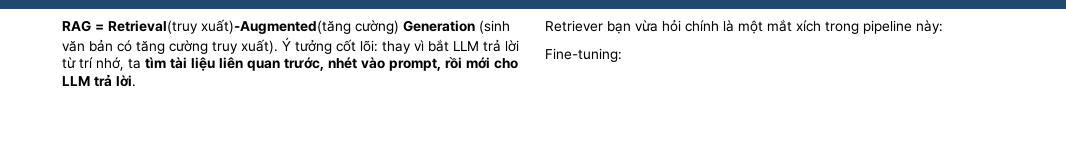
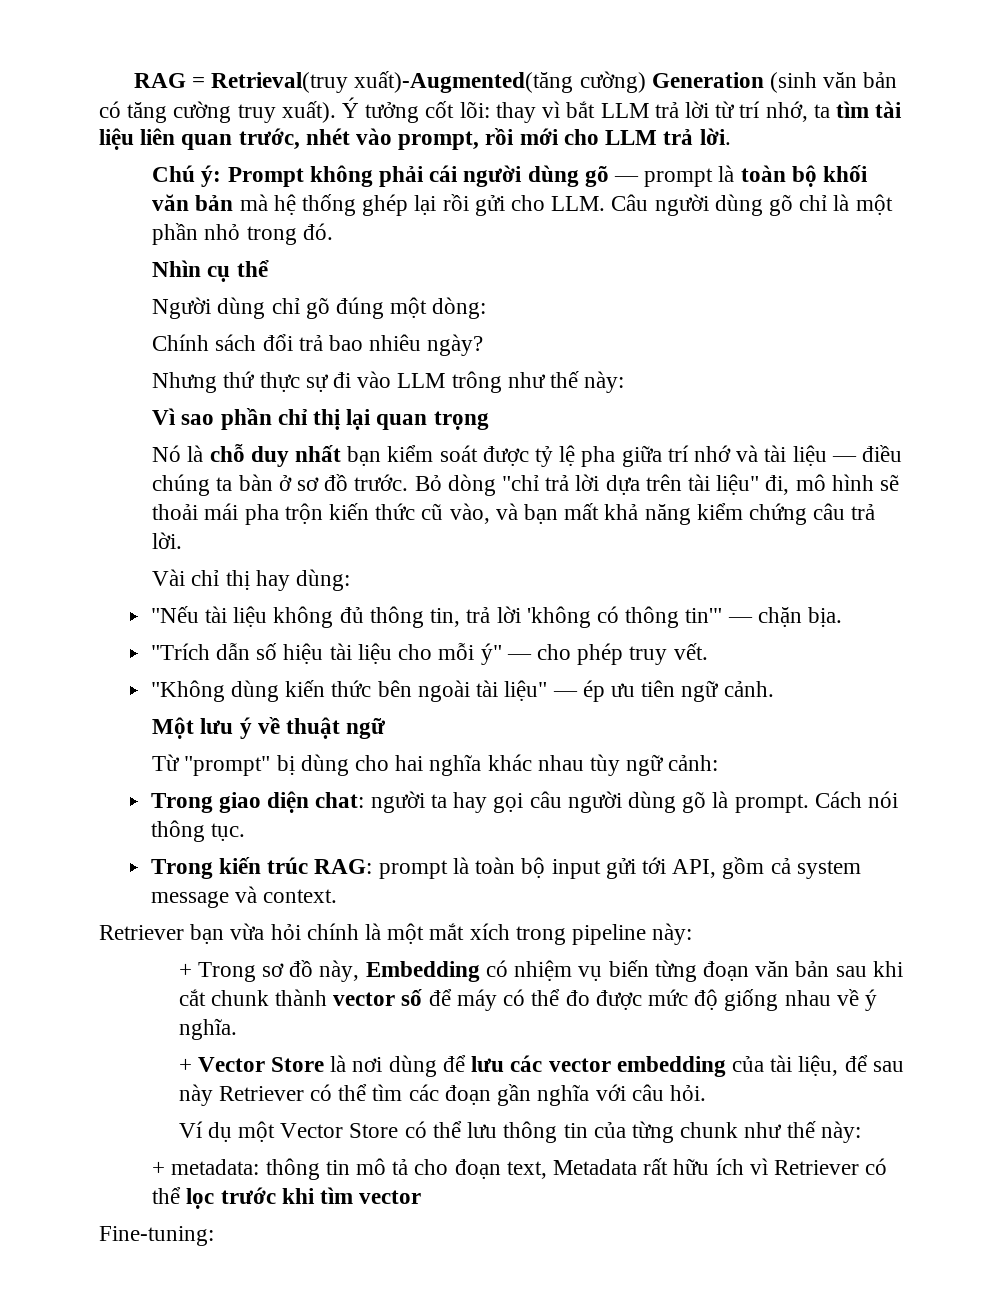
(136, 81) none -> [152,165,869,187] [152,194,893,216] [152,223,333,245] [152,260,269,282] [152,297,487,319] [152,334,484,356] [152,371,625,393] [152,408,489,430] [152,444,903,467] [152,474,900,496] [152,503,876,525] [152,532,183,549] [152,569,350,591] [150,606,842,628] [150,643,708,665] [150,680,774,702] [152,717,387,739] [152,754,719,776] [150,791,898,813] [150,820,246,842] [150,857,861,879] [150,886,338,908] // Chú ý: Prompt không phải cái người dùng gõ — prompt là toàn bộ khối văn bản mà hệ thống ghép lại rồi gửi cho LLM. Câu người dùng gõ chỉ là một phần nhỏ trong đó. // Nhìn cụ thể // Người dùng chỉ gõ đúng một dòng: // Chính sách đổi trả bao nhiêu ngày? // Nhưng thứ thực sự đi vào LLM trông như thế này: // Vì sao phần chỉ thị lại quan trọng // Nó là chỗ duy nhất bạn kiểm soát được tỷ lệ pha giữa trí nhớ và tài liệu — điều chúng ta bàn ở sơ đồ trước. Bỏ dòng "chỉ trả lời dựa trên tài liệu" đi, mô hình sẽ thoải mái pha trộn kiến thức cũ vào, và bạn mất khả năng kiểm chứng câu trả lời. // Vài chỉ thị hay dùng: // "Nếu tài liệu không đủ thông tin, trả lời 'không có thông tin'" — chặn bịa. // "Trích dẫn số hiệu tài liệu cho mỗi ý" — cho phép truy vết. // "Không dùng kiến thức bên ngoài tài liệu" — ép ưu tiên ngữ cảnh. // Một lưu ý về thuật ngữ // Từ "prompt" bị dùng cho hai nghĩa khác nhau tùy ngữ cảnh: // Trong giao diện chat: người ta hay gọi câu người dùng gõ là prompt. Cách nói thông tục. // Trong kiến trúc RAG: prompt là toàn bộ input gửi tới API, gồm cả system message và context.
(943, 27) none -> [178,960,903,982] [178,989,878,1011] [178,1018,237,1040] [178,1055,904,1077] [178,1084,706,1106] [178,1121,861,1143] [152,1158,888,1180] [152,1187,422,1209] // + Trong sơ đồ này, Embedding có nhiệm vụ biến từng đoạn văn bản sau khi cắt chunk thành vector số để máy có thể đo được mức độ giống nhau về ý nghĩa. // + Vector Store là nơi dùng để lưu các vector embedding của tài liệu, để sau này Retriever có thể tìm các đoạn gần nghĩa với câu hỏi. // Ví dụ một Vector Store có thể lưu thông tin của từng chunk như thế này: // + metadata: thông tin mô tả cho đoạn text, Metadata rất hữu ích vì Retriever có thể lọc trước khi tìm vector

